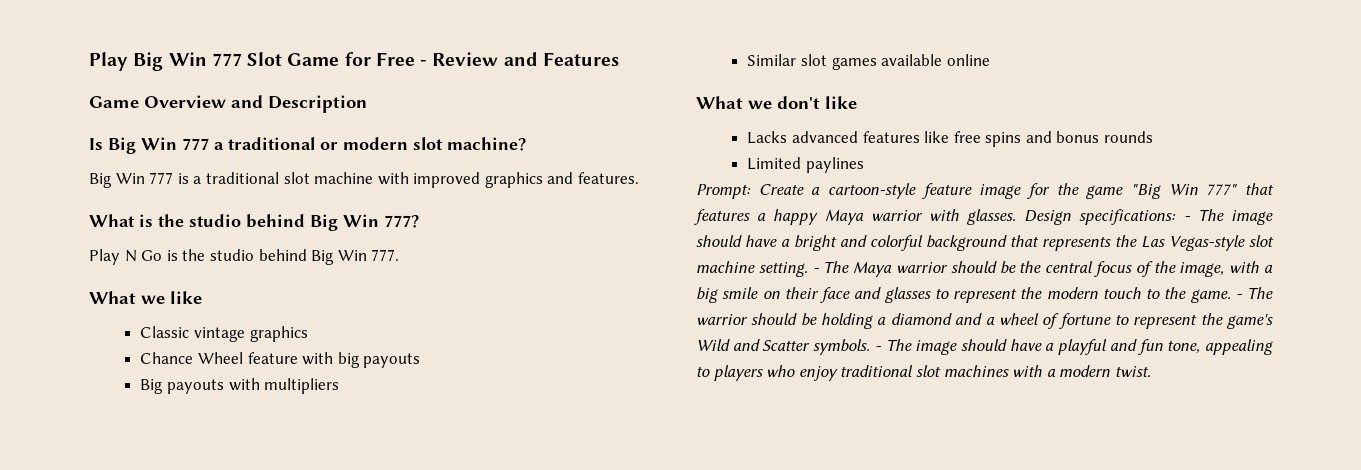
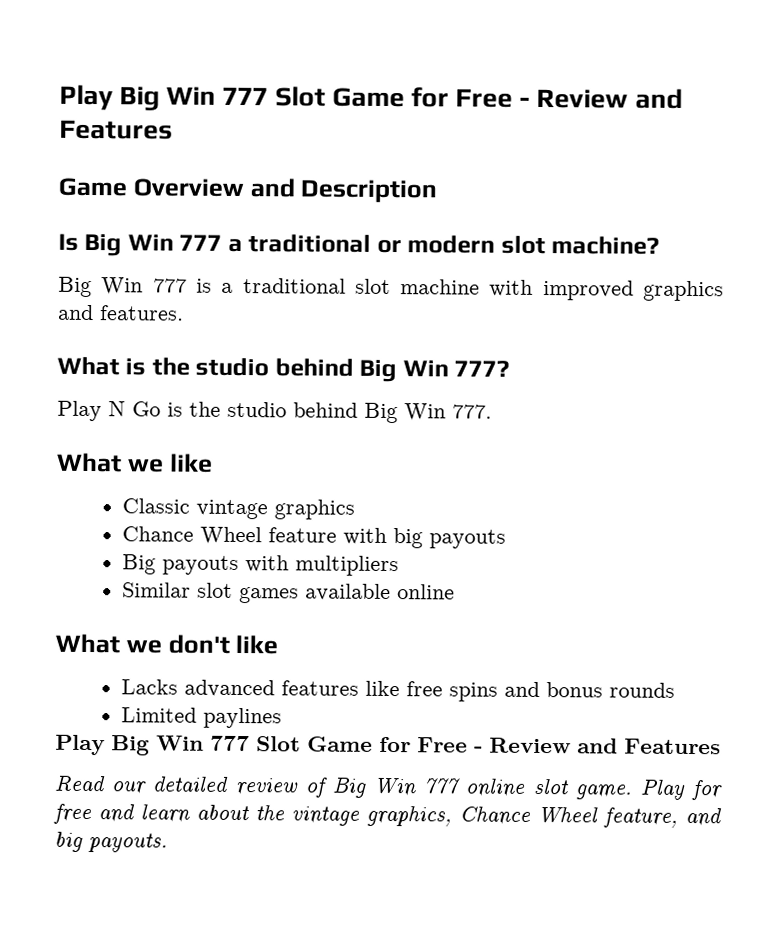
[696,183,1274,199] [694,209,1273,225] [696,235,1274,251] [696,261,1273,277] [696,287,1273,303] [696,313,1273,329] [696,339,1273,355] [696,365,1151,381] Prompt: Create a cartoon-style feature image for the game "Big Win 777" that features a happy Maya warrior with glasses. Design specifications: - The image should have a bright and colorful background that represents the Las Vegas-style slot machine setting. - The Maya warrior should be the central focus of the image, with a big smile on their face and glasses to represent the modern touch to the game. - The warrior should be holding a diamond and a wheel of fortune to represent the game's Wild and Scatter symbols. - The image should have a playful and fun tone, appealing to players who enjoy traditional slot machines with a modern twist. -> [55,734,721,756] [54,775,722,801] [53,803,722,828] [54,831,168,853] Play Big Win 777 Slot Game for Free - Review and Features // Read our detailed review of Big Win 777 online slot game. Play for free and learn about the vintage graphics, Chance Wheel feature, and big payouts.

